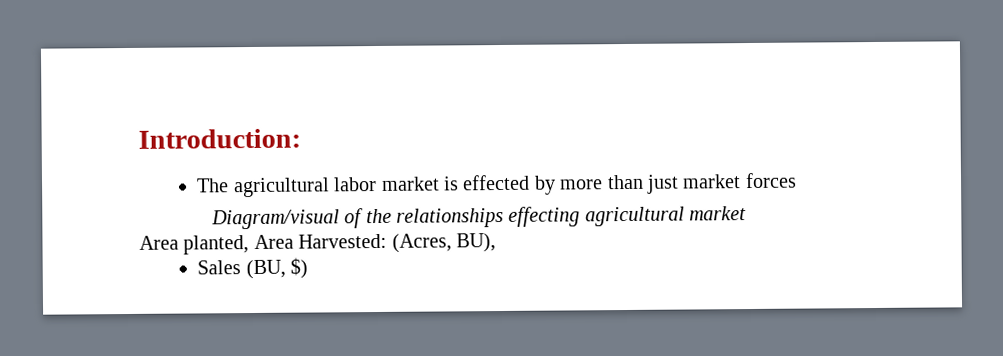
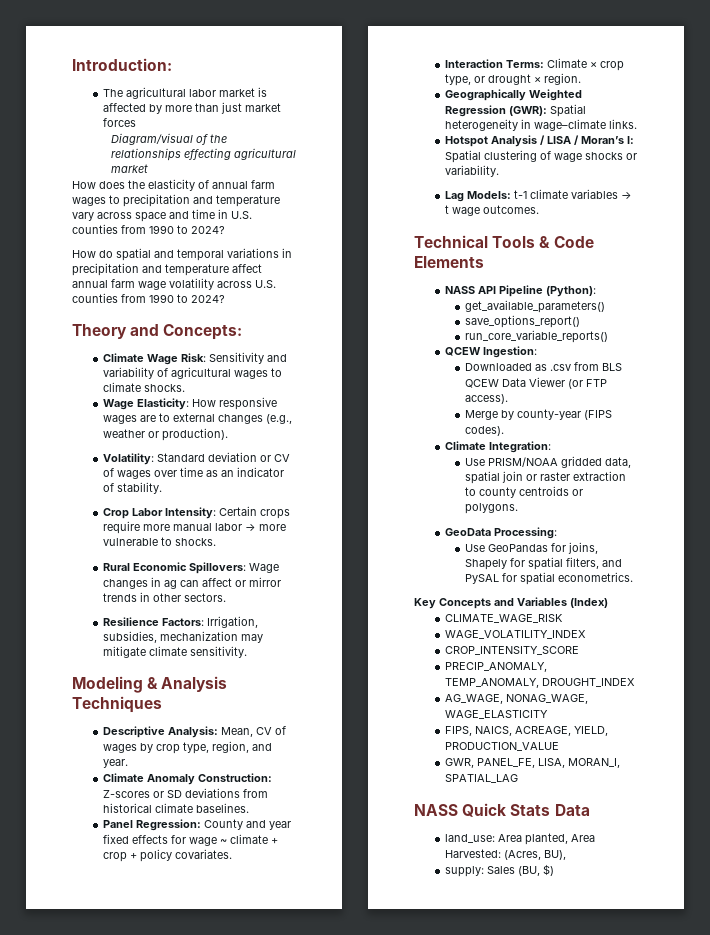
[462,174,531,191] effected -> [103,103,147,112] affected
(747, 213) none -> [72,179,275,191] [72,194,280,207] [72,209,252,222] [72,224,225,234] [72,248,292,261] [72,263,262,276] [72,278,276,290] [72,293,225,303] [72,324,243,340] [103,352,288,365] [103,367,283,379] [103,382,186,392] [103,397,278,410] [103,413,293,424] [103,428,229,441] [103,452,291,465] [103,467,285,479] [103,482,163,494] [103,506,291,519] [103,521,287,534] [103,537,217,546] [103,562,280,574] [103,577,282,589] [103,592,227,602] [103,616,259,628] [103,631,264,643] [103,646,248,658] [72,676,228,693] [72,696,162,713] [103,726,287,738] [103,741,273,754] [103,759,129,768] [103,773,273,785] [103,788,269,798] [103,803,250,813] [103,819,292,831] [103,834,279,846] [103,849,233,862] [445,58,625,71] [445,73,582,86] [445,89,583,101] [445,104,587,117] [445,119,638,131] [445,135,635,147] [445,150,638,163] [445,165,500,177] [445,189,633,202] [445,205,540,216] [414,235,594,248] [414,256,484,268] [445,285,597,297] [464,300,605,313] [464,315,580,328] [464,330,608,343] [445,346,538,358] [464,362,622,371] [464,377,607,389] [464,394,508,404] [464,409,612,420] [464,426,504,436] [445,441,552,453] [464,456,631,468] [464,471,626,484] [464,486,583,498] [464,503,518,514] [445,527,558,539] [464,542,598,554] [464,557,622,570] [464,572,633,585] [414,597,608,609] [445,614,564,623] [445,630,587,639] [445,646,580,655] [445,662,548,672] [445,678,636,688] [445,694,589,704] [445,710,549,719] [445,726,609,736] [445,742,560,751] [445,758,621,768] [445,774,519,783] [414,803,590,817] [445,834,496,843] How does the elasticity of annual farm wages to precipitation and temperature vary across space and time in U.S. counties from 1990 to 2024? // How do spatial and temporal variations in precipitation and temperature affect annual farm wage volatility across U.S. counties from 1990 to 2024? // Theory and Concepts: // Climate Wage Risk: Sensitivity and variability of agricultural wages to climate shocks. // Wage Elasticity: How responsive wages are to external changes (e.g., weather or production). // Volatility: Standard deviation or CV of wages over time as an indicator of stability. // Crop Labor Intensity: Certain crops require more manual labor → more vulnerable to shocks. // Rural Economic Spillovers: Wage changes in ag can affect or mirror trends in other sectors. // Resilience Factors: Irrigation, subsidies, mechanization may mitigate climate sensitivity. // Modeling & Analysis Techniques // Descriptive Analysis: Mean, CV of wages by crop type, region, and year. // Climate Anomaly Construction: Z-scores or SD deviations from historical climate baselines. // Panel Regression: County and year fixed effects for wage ~ climate + crop + policy covariates. // Interaction Terms: Climate × crop type, or drought × region. // Geographically Weighted Regression (GWR): Spatial heterogeneity in wage–climate links. // Hotspot Analysis / LISA / Moran’s I: Spatial clustering of wage shocks or variability. // Lag Models: t-1 climate variables → t wage outcomes. // Technical Tools & Code Elements // NASS API Pipeline (Python): // get_available_parameters() // save_options_report() // run_core_variable_reports() // QCEW Ingestion: // Downloaded as .csv from BLS QCEW Data Viewer (or FTP access). // Merge by county-year (FIPS codes). // Climate Integration: // Use PRISM/NOAA gridded data, spatial join or raster extraction to county centroids or polygons. // GeoData Processing: // Use GeoPandas for joins, Shapely for spatial filters, and PySAL for spatial econometrics. // Key Concepts and Variables (Index) // CLIMATE_WAGE_RISK // WAGE_VOLATILITY_INDEX // CROP_INTENSITY_SCORE // PRECIP_ANOMALY, TEMP_ANOMALY, DROUGHT_INDEX // AG_WAGE, NONAG_WAGE, WAGE_ELASTICITY // FIPS, NAICS, ACREAGE, YIELD, PRODUCTION_VALUE // GWR, PANEL_FE, LISA, MORAN_I, SPATIAL_LAG // NASS Quick Stats Data // land_use:
(496, 243) none -> [445,866,485,877] supply:

